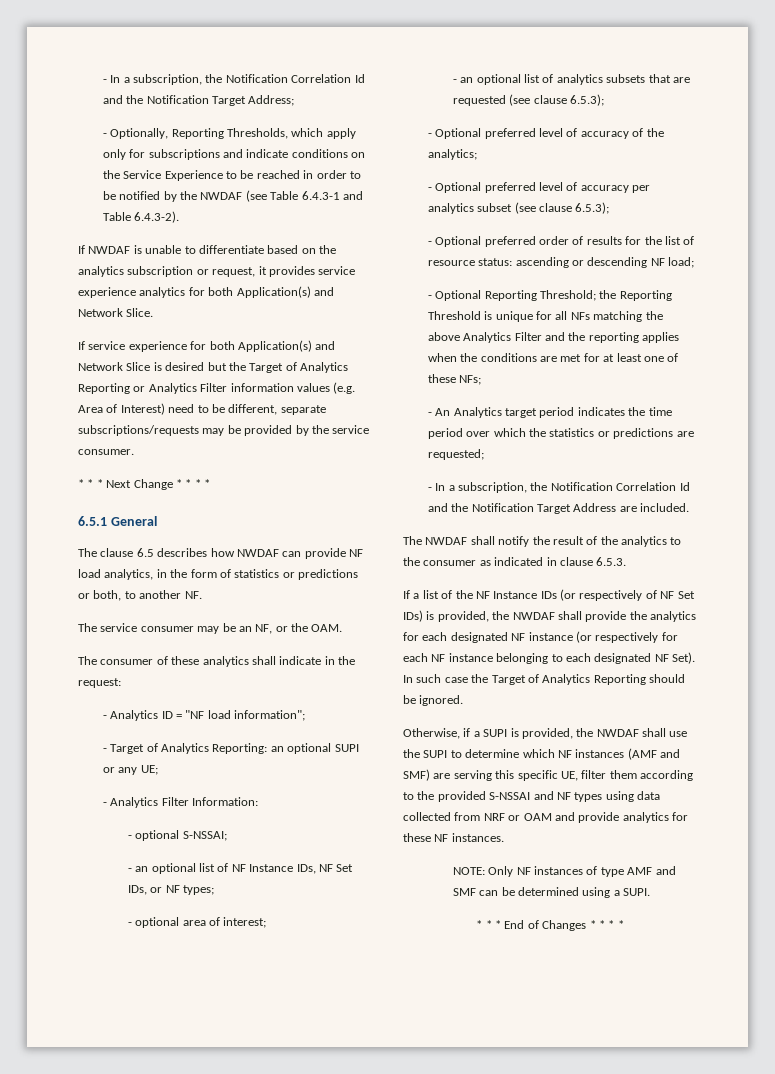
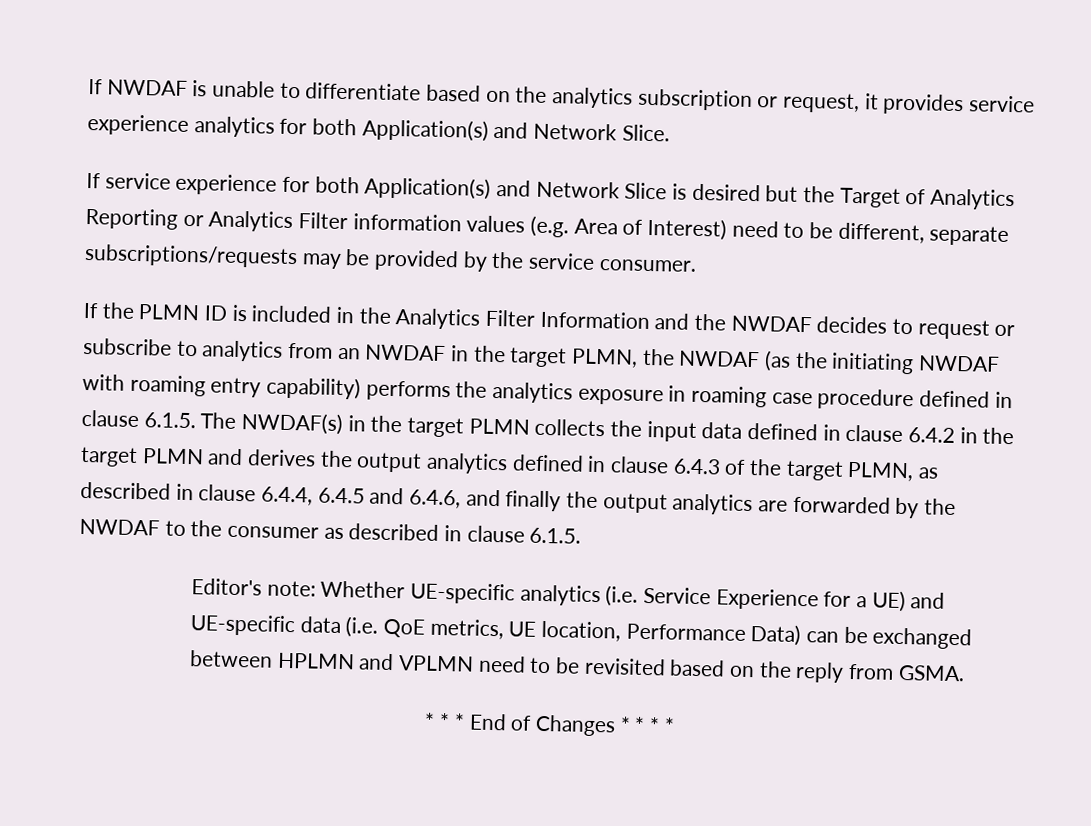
[102,74,365,85] [102,95,295,106] [102,128,356,139] [102,149,366,160] [102,170,361,181] [102,190,363,202] [102,211,180,223] - In a subscription, the Notification Correlation Id and the Notification Target Address; // - Optionally, Reporting Thresholds, which apply only for subscriptions and indicate conditions on the Service Experience to be reached in order to be notified by the NWDAF (see Table 6.4.3-1 and Table 6.4.3-2). // -> (88, 87) none
[78,479,210,490] [78,516,157,526] [78,548,363,559] [78,569,358,580] [78,590,202,601] [78,623,343,634] [78,656,355,667] [78,678,121,688] [102,710,306,721] [102,743,359,754] [102,765,158,775] [102,797,259,808] [127,830,227,841] [127,863,354,874] [127,885,215,895] [127,917,267,928] [452,74,690,85] [452,94,605,106] [427,128,664,139] [427,149,477,160] [427,182,651,193] [427,202,610,214] [427,236,695,247] [427,257,695,268] [427,290,672,301] [427,311,663,322] [427,332,680,343] [427,353,679,362] [427,374,482,385] [427,407,672,418] [427,428,694,439] [427,449,484,460] [427,482,690,493] [427,503,690,514] [403,536,667,547] * * * Next Change * * * * // 6.5.1 General // The clause 6.5 describes how NWDAF can provide NF load analytics, in the form of statistics or predictions or both, to another NF. // The service consumer may be an NF, or the OAM. // The consumer of these analytics shall indicate in the request: // - Analytics ID = "NF load information"; // - Target of Analytics Reporting: an optional SUPI or any UE; // - Analytics Filter Information: // - optional S-NSSAI; // - an optional list of NF Instance IDs, NF Set IDs, or NF types; // - optional area of interest; // - an optional list of analytics subsets that are requested (see clause 6.5.3); // - Optional preferred level of accuracy of the analytics; // - Optional preferred level of accuracy per analytics subset (see clause 6.5.3); // - Optional preferred order of results for the list of resource status: ascending or descending NF load; // - Optional Reporting Threshold; the Reporting Threshold is unique for all NFs matching the above Analytics Filter and the reporting applies when the conditions are met for at least one of these NFs; // - An Analytics target period indicates the time period over which the statistics or predictions are requested; // - In a subscription, the Notification Correlation Id and the Notification Target Address are included. // The NWDAF shall notify the result of the analytics -> [83,302,1016,340] [83,337,1001,375] [82,373,1013,411] [81,409,1015,445] [80,446,940,482] [80,481,957,519] [79,518,160,536] If the PLMN ID is included in the Analytics Filter Information and the NWDAF decides to request or subscribe to analytics from an NWDAF in the target PLMN, the NWDAF (as the initiating NWDAF with roaming entry capability) performs the analytics exposure in roaming case procedure defined in clause 6.1.5. The NWDAF(s) in the target PLMN collects the input data defined in clause 6.4.2 in the target PLMN and derives the output analytics defined in clause 6.4.3 of the target PLMN, as described in clause 6.4.4, 6.4.5 and 6.4.6, and finally the output analytics are forwarded by the NWDAF
[494,557,627,566] [403,589,695,601] [403,610,696,622] [403,631,678,643] [403,652,695,664] [403,674,685,685] [403,695,464,706] [403,728,688,739] [403,748,680,760] [403,769,693,781] [403,791,660,802] [403,812,688,823] [403,833,504,842] [452,866,676,877] [452,887,651,898] indicated in clause 6.5.3. // If a list of the NF Instance IDs (or respectively of NF Set IDs) is provided, the NWDAF shall provide the analytics for each designated NF instance (or respectively for each NF instance belonging to each designated NF Set). In such case the Target of Analytics Reporting should be ignored. // Otherwise, if a SUPI is provided, the NWDAF shall use the SUPI to determine which NF instances (AMF and SMF) are serving this specific UE, filter them according to the provided S-NSSAI and NF types using data collected from NRF or OAM and provide analytics for these NF instances. // NOTE: Only NF instances of type AMF and SMF can be determined using a SUPI. -> [348,523,582,544] [190,578,946,613] [189,614,973,650] [188,650,965,683] described in clause 6.1.5. // Editor's note: Whether UE-specific analytics (i.e. Service Experience for a UE) and UE-specific data (i.e. QoE metrics, UE location, Performance Data) can be exchanged between HPLMN and VPLMN need to be revisited based on the reply from GSMA.

